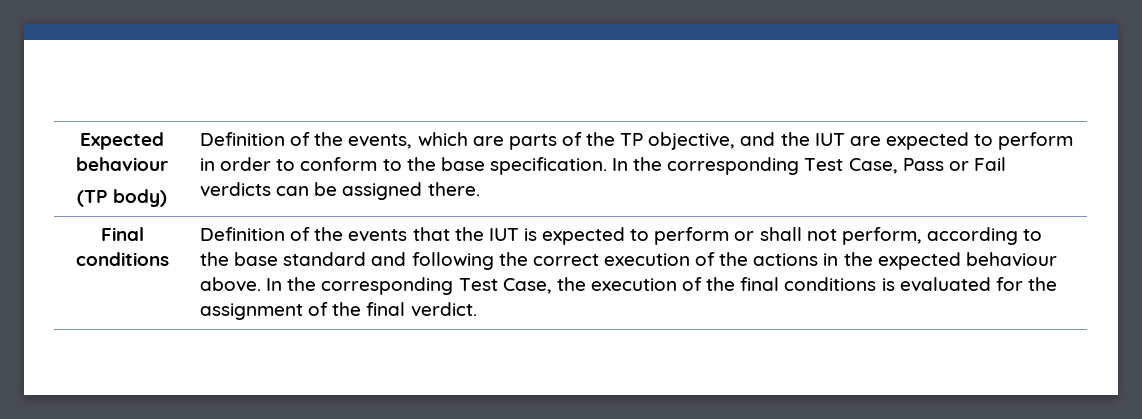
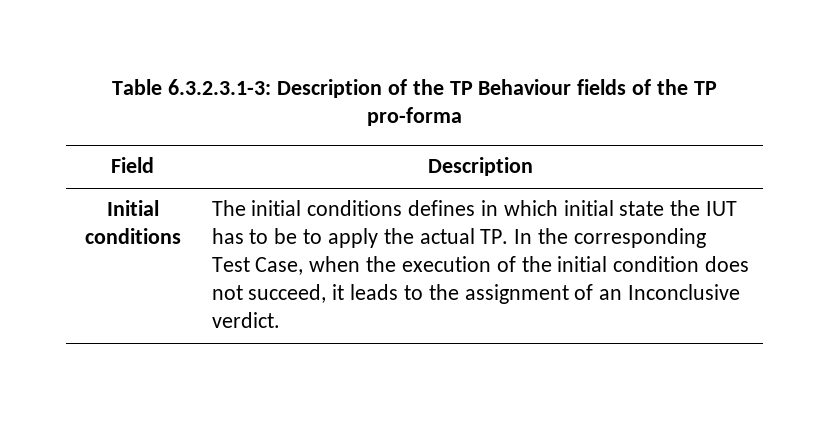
[80,132,164,150] [76,157,168,171] [77,189,167,207] [199,132,1074,150] [199,157,1006,175] [199,182,480,200] [100,227,144,241] [75,252,169,266] [199,227,1043,245] [199,252,1057,270] [199,277,1023,295] Expected behaviour // (TP body) | Definition of the events, which are parts of the TP objective, and the IUT are expected to perform in order to conform to the base specification. In the corresponding Test Case, Pass or Fail verdicts can be assigned there. // Final conditions | Definition of the events that the IUT is expected to perform or shall not perform, according to the base standard and following the correct execution of the actions in the expected behaviour above. In the corresponding Test Case, the execution of the final conditions is evaluated for -> [112,79,717,98] [367,107,462,126] [111,157,154,173] [428,157,533,176] [106,200,159,216] [84,228,181,244] [211,200,737,216] [211,228,706,248] [211,256,749,275] [211,284,423,303] Table 6.3.2.3.1-3: Description of the TP Behaviour fields of the TP pro-forma // Field | Description // Initial conditions | The initial conditions defines in which initial state the IUT has to be to apply the actual TP. In the corresponding Test Case, when the execution of the initial condition does not succeed, it leads to
[332,302,406,316] the final -> [599,284,740,300] an Inconclusive

